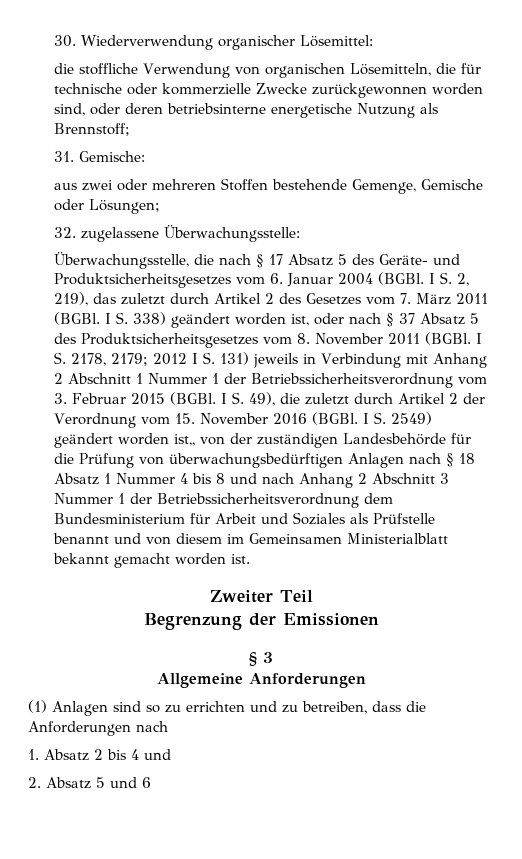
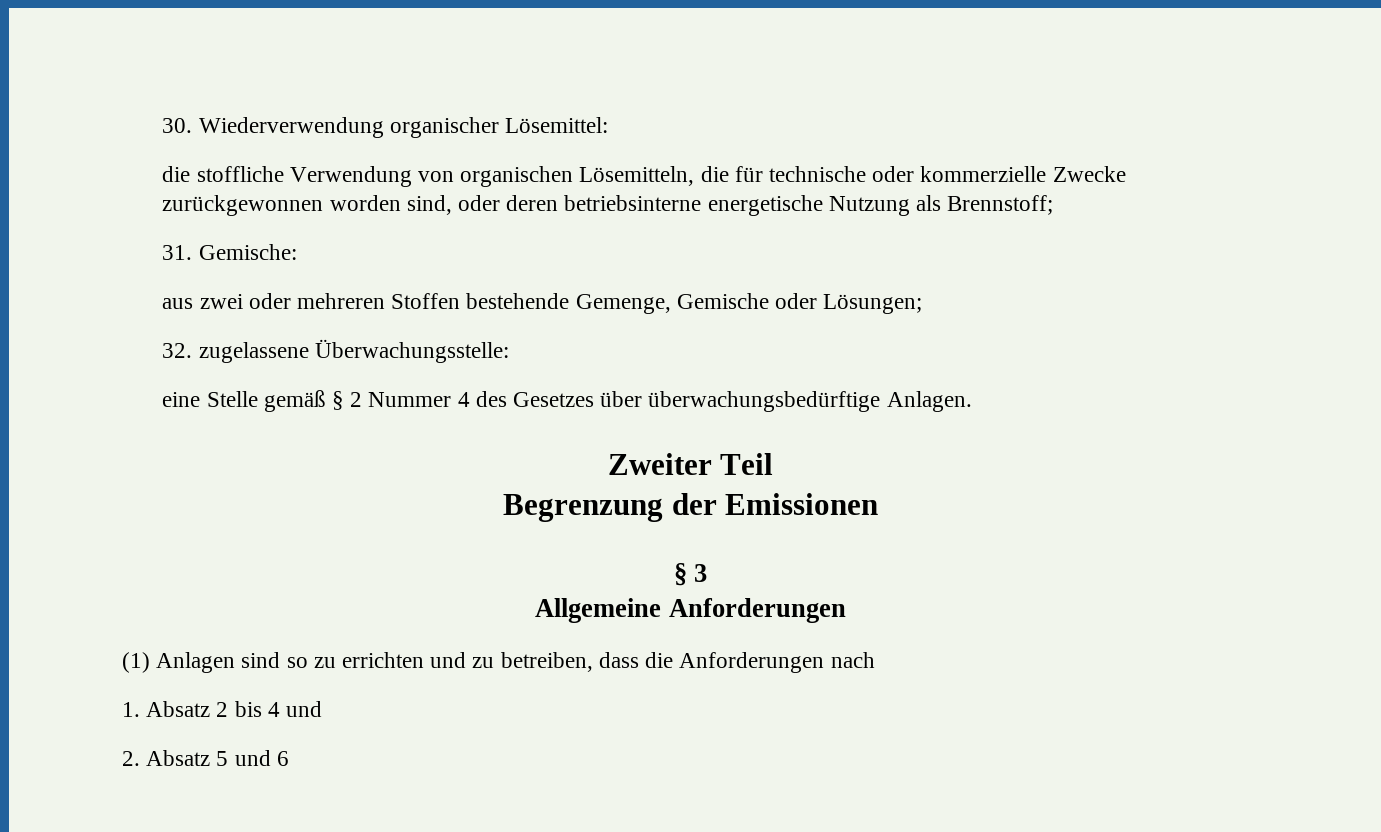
[53,252,460,269] [53,272,469,288] [53,292,488,306] [53,312,479,328] [53,332,482,348] [53,352,487,368] [53,373,487,388] [53,392,485,406] [53,412,432,428] [53,433,471,448] [53,453,475,468] [53,473,449,488] [53,493,393,508] [53,512,435,525] [52,533,448,545] [52,553,250,568] Überwachungsstelle, die nach § 17 Absatz 5 des Geräte- und Produktsicherheitsgesetzes vom 6. Januar 2004 (BGBl. I S. 2, 219), das zuletzt durch Artikel 2 des Gesetzes vom 7. März 2011 (BGBl. I S. 338) geändert worden ist, oder nach § 37 Absatz 5 des Produktsicherheitsgesetzes vom 8. November 2011 (BGBl. I S. 2178, 2179; 2012 I S. 131) jeweils in Verbindung mit Anhang 2 Abschnitt 1 Nummer 1 der Betriebssicherheitsverordnung vom 3. Februar 2015 (BGBl. I S. 49), die zuletzt durch Artikel 2 der Verordnung vom 15. November 2016 (BGBl. I S. 2549) geändert worden ist,, von der zuständigen Landesbehörde für die Prüfung von überwachungsbedürftigen Anlagen nach § 18 Absatz 1 Nummer 4 bis 8 und nach Anhang 2 Abschnitt 3 Nummer 1 der Betriebssicherheitsverordnung dem Bundesministerium für Arbeit und Soziales als Prüfstelle benannt und von diesem im Gemeinsamen Ministerialblatt bekannt gemacht worden ist. -> [162,390,972,412] eine Stelle gemäß § 2 Nummer 4 des Gesetzes über überwachungsbedürftige Anlagen.

